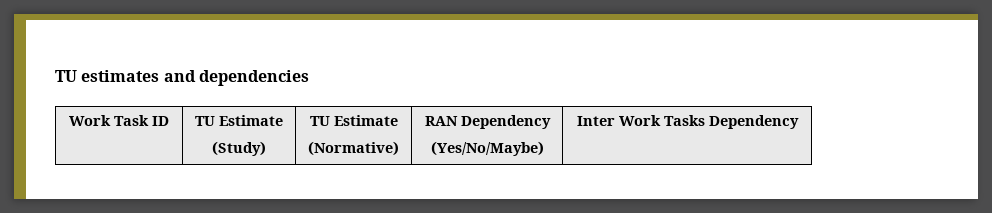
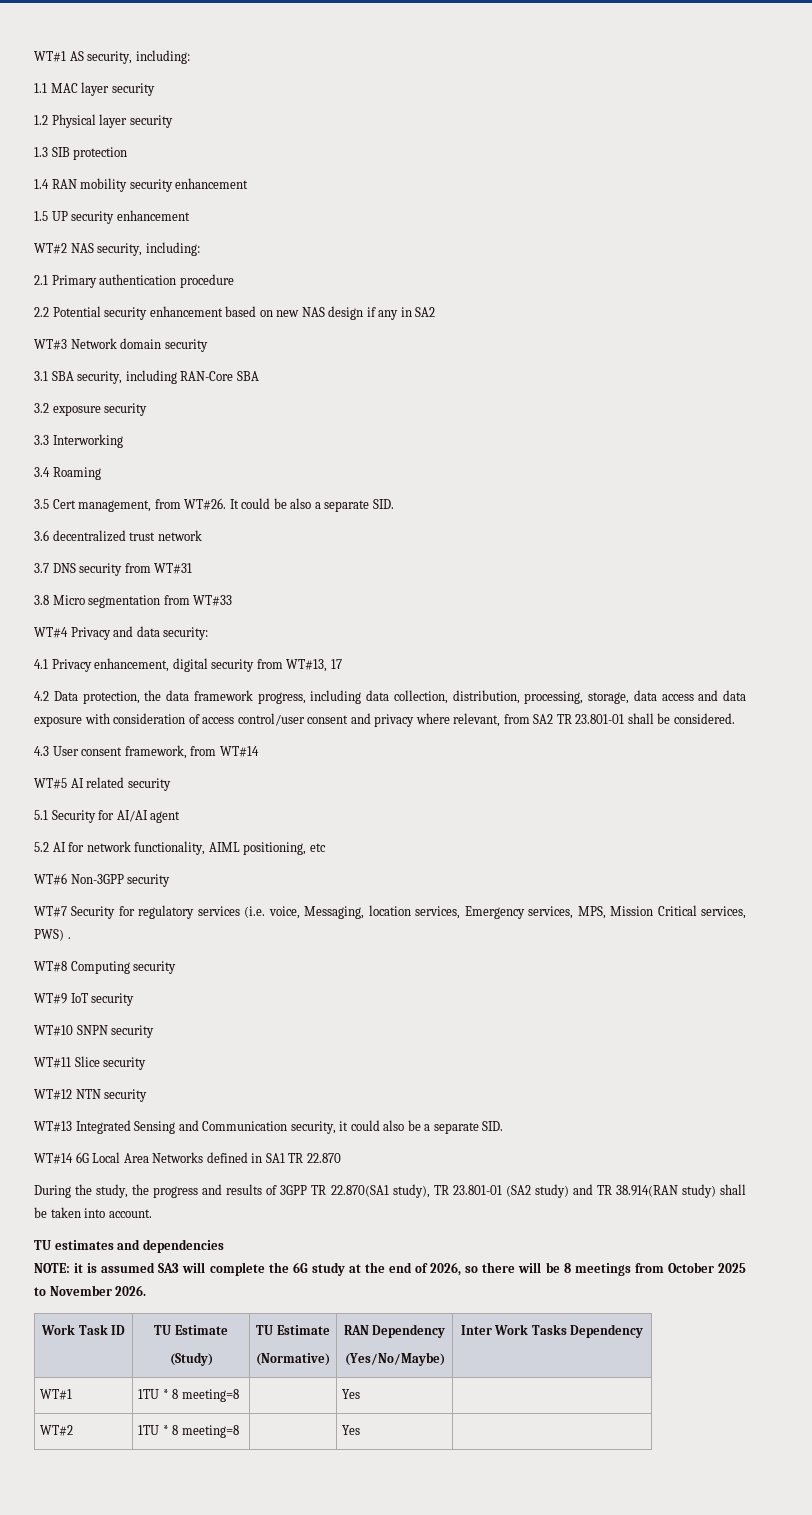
[55,70,309,86] TU estimates and dependencies -> [34,50,190,64] [34,82,155,96] [34,114,173,128] [34,147,128,160] [34,178,249,192] [34,210,190,224] [34,242,200,256] [34,274,234,288] [34,306,436,320] [34,338,208,352] [34,370,259,384] [34,403,148,416] [34,434,123,448] [34,467,101,480] [34,498,394,512] [34,530,202,542] [34,563,193,576] [34,595,233,608] [34,626,209,640] [34,658,342,672] [34,690,746,704] [34,713,735,727] [34,745,259,759] [34,777,171,791] [34,810,181,823] [34,841,326,855] [34,873,171,887] [34,905,747,919] [34,929,71,941] [34,961,177,974] [34,993,135,1006] [34,1025,155,1038] [34,1056,147,1070] [34,1089,148,1102] [34,1120,504,1134] [34,1152,341,1164] [34,1184,746,1198] [34,1207,152,1218] [34,1239,224,1253] [34,1262,746,1276] [34,1285,147,1296] WT#1 AS security, including: // 1.1 MAC layer security // 1.2 Physical layer security // 1.3 SIB protection // 1.4 RAN mobility security enhancement // 1.5 UP security enhancement // WT#2 NAS security, including: // 2.1 Primary authentication procedure // 2.2 Potential security enhancement based on new NAS design if any in SA2 // WT#3 Network domain security // 3.1 SBA security, including RAN-Core SBA // 3.2 exposure security // 3.3 Interworking // 3.4 Roaming // 3.5 Cert management, from WT#26. It could be also a separate SID. // 3.6 decentralized trust network // 3.7 DNS security from WT#31 // 3.8 Micro segmentation from WT#33 // WT#4 Privacy and data security: // 4.1 Privacy enhancement, digital security from WT#13, 17 // 4.2 Data protection, the data framework progress, including data collection, distribution, processing, storage, data access and data exposure with consideration of access control/user consent and privacy where relevant, from SA2 TR 23.801-01 shall be considered. // 4.3 User consent framework, from WT#14 // WT#5 AI related security // 5.1 Security for AI/AI agent // 5.2 AI for network functionality, AIML positioning, etc // WT#6 Non-3GPP security // WT#7 Security for regulatory services (i.e. voice, Messaging, location services, Emergency services, MPS, Mission Critical services, PWS) . // WT#8 Computing security // WT#9 IoT security // WT#10 SNPN security // WT#11 Slice security // WT#12 NTN security // WT#13 Integrated Sensing and Communication security, it could also be a separate SID. // WT#14 6G Local Area Networks defined in SA1 TR 22.870 // During the study, the progress and results of 3GPP TR 22.870(SA1 study), TR 23.801-01 (SA2 study) and TR 38.914(RAN study) shall be taken into account. // TU estimates and dependencies // NOTE: it is assumed SA3 will complete the 6G study at the end of 2026, so there will be 8 meetings from October 2025 to November 2026.
(799, 122) none -> [40,1389,73,1400] [138,1389,239,1402] [342,1389,361,1399] [40,1425,74,1436] [138,1425,239,1438] [342,1425,361,1435] // WT#1 | 1TU * 8 meeting=8 | | Yes | // WT#2 | 1TU * 8 meeting=8 | | Yes |

